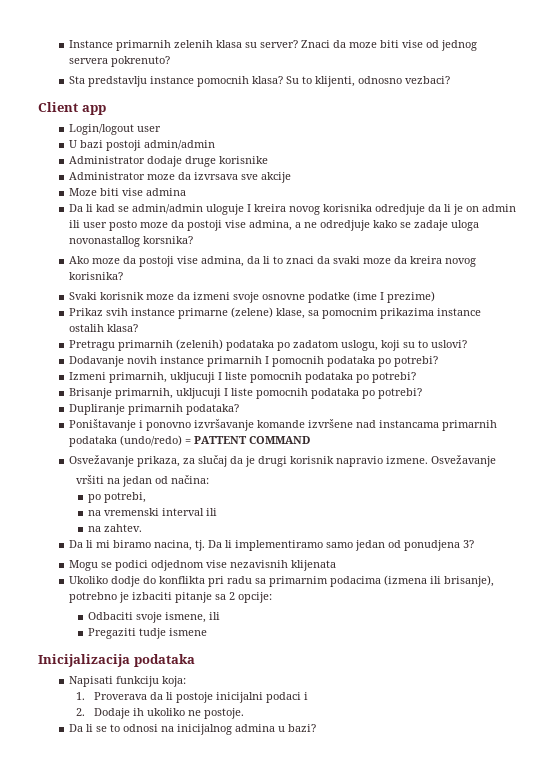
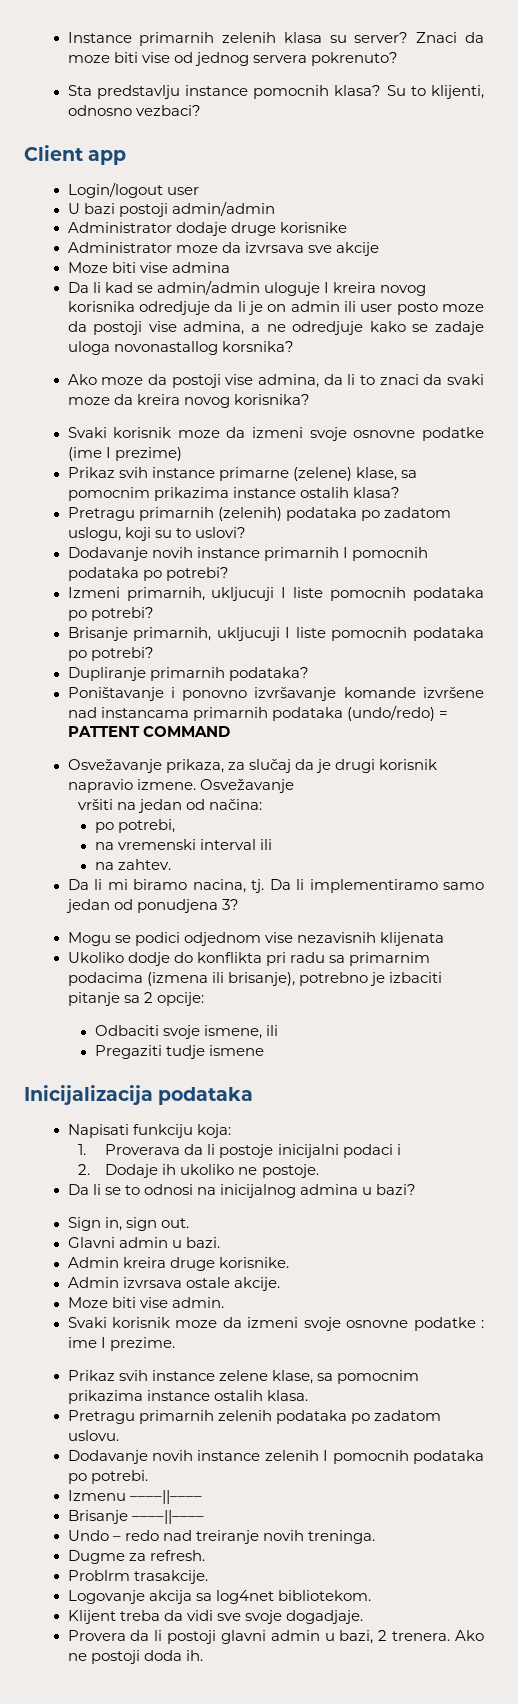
(316, 728) none -> [67,1217,189,1231] [67,1237,220,1248] [67,1257,289,1271] [67,1277,280,1291] [67,1297,224,1308] [67,1317,485,1331] [67,1337,175,1351] [67,1370,419,1384] [67,1390,308,1404] [67,1410,441,1424] [67,1430,119,1441] [67,1450,484,1464] [67,1470,148,1484] [67,1490,202,1504] [67,1510,204,1524] [67,1530,375,1544] [67,1550,205,1564] [67,1570,208,1584] [67,1590,371,1604] [67,1610,363,1624] [67,1630,485,1644] [67,1650,203,1664] // Sign in, sign out. // Glavni admin u bazi. // Admin kreira druge korisnike. // Admin izvrsava ostale akcije. // Moze biti vise admin. // Svaki korisnik moze da izmeni svoje osnovne podatke : ime I prezime. // Prikaz svih instance zelene klase, sa pomocnim prikazima instance ostalih klasa. // Pretragu primarnih zelenih podataka po zadatom uslovu. // Dodavanje novih instance zelenih I pomocnih podataka po potrebi. // Izmenu ––––||–––– // Brisanje ––––||–––– // Undo – redo nad treiranje novih treninga. // Dugme za refresh. // Problrm trasakcije. // Logovanje akcija sa log4net bibliotekom. // Klijent treba da vidi sve svoje dogadjaje. // Provera da li postoji glavni admin u bazi, 2 trenera. Ako ne postoji doda ih.

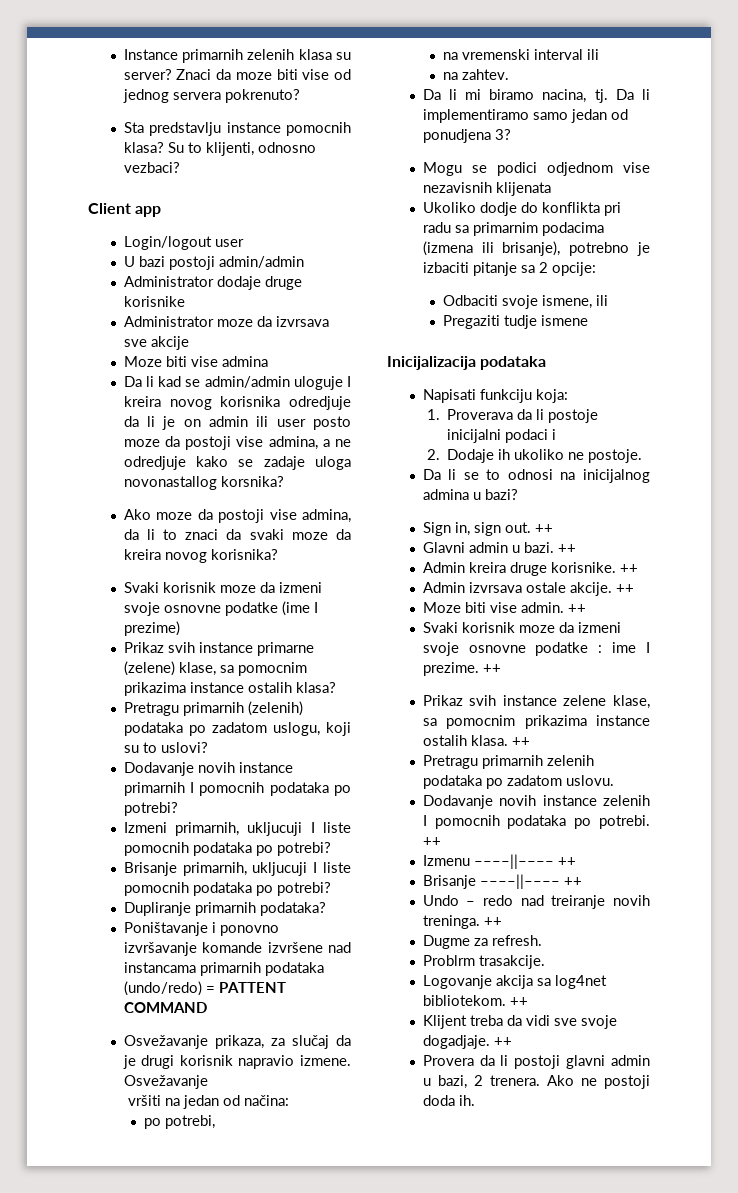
(189, 1223) none -> [534,524,553,533] ++
(220, 1242) none -> [557,544,576,553] ++
(289, 1262) none -> [619,564,638,573] ++
(280, 1284) none -> [615,584,634,593] ++
(224, 1302) none -> [567,604,586,613] ++
(175, 1344) none -> [482,664,501,673] ++
(308, 1395) none -> [511,737,530,746] ++
(148, 1477) none -> [422,837,441,846] ++
(202, 1497) none -> [557,857,576,866] ++
(204, 1517) none -> [563,877,582,886] ++
(375, 1537) none -> [483,917,502,926] ++
(371, 1595) none -> [509,997,528,1006] ++
(363, 1617) none -> [493,1037,512,1046] ++

